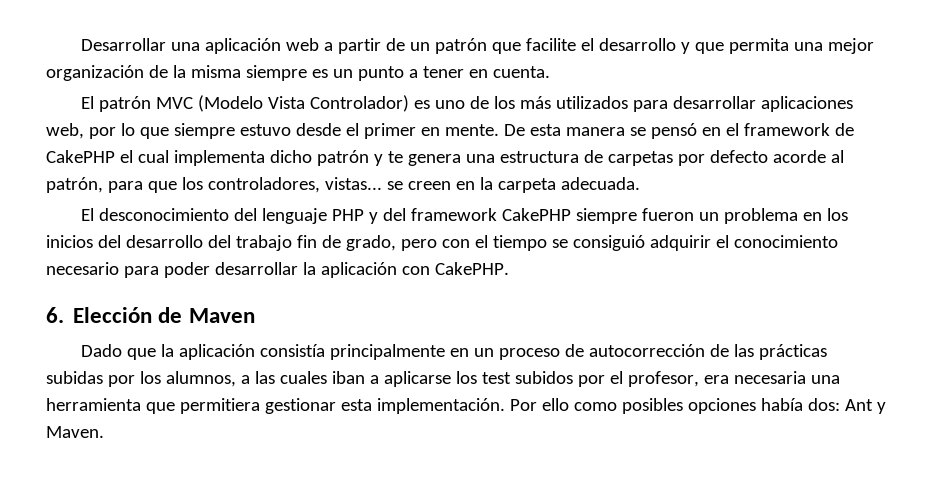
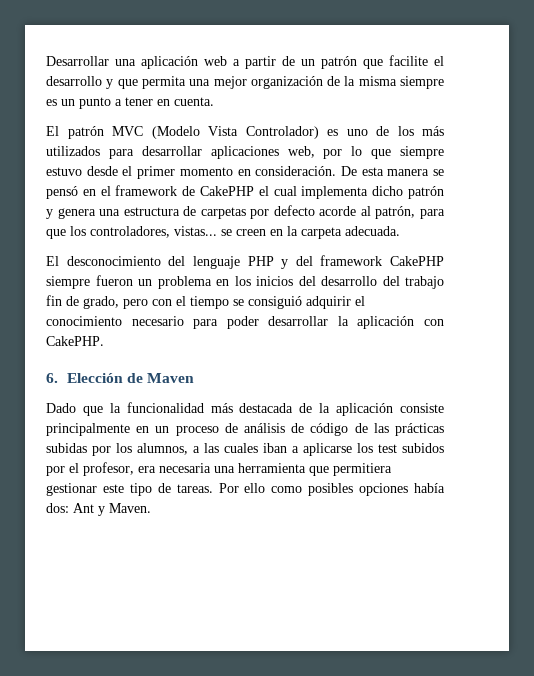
[420,124,499,136] en mente. -> [179,166,337,176] momento en consideración.
[387,151,403,163] te -> (53, 214) none
[178,344,325,360] aplicación consistía -> [126,402,445,416] funcionalidad más destacada de la aplicación consiste
[588,344,705,357] autocorrección -> [243,423,349,436] análisis de código
[340,398,505,414] esta implementación. -> [102,483,213,496] este tipo de tareas.

